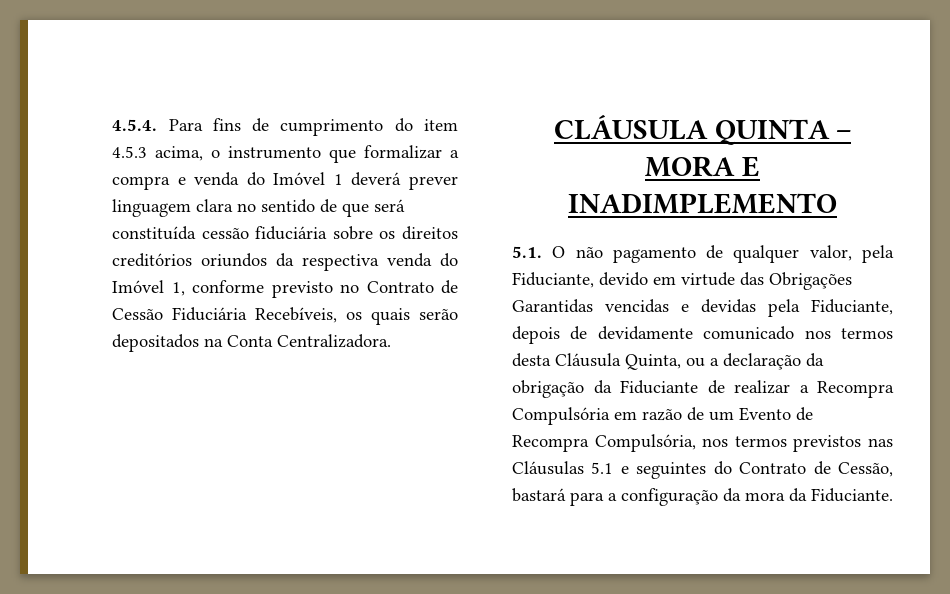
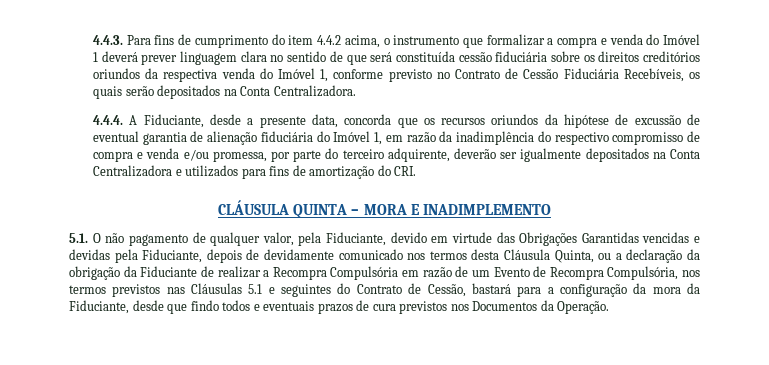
[112,119,158,131] 4.5.4. -> [93,35,124,45] 4.4.3.
[112,146,148,158] 4.5.3 -> [317,35,342,45] 4.4.2
(392, 341) none -> [93,114,700,128] [93,131,700,145] [93,148,700,162] [93,165,417,179] // 4.4.4. A Fiduciante, desde a presente data, concorda que os recursos oriundos da hipótese de excussão de eventual garantia de alienação fiduciária do Imóvel 1, em razão da inadimplência do respectivo compromisso de compra e venda e/ou promessa, por parte do terceiro adquirente, deverão ser igualmente depositados na Conta Centralizadora e utilizados para fins de amortização do CRI.
[811,488,893,502] Fiduciante. -> [69,300,610,314] Fiduciante, desde que findo todos e eventuais prazos de cura previstos nos Documentos da Operação.

